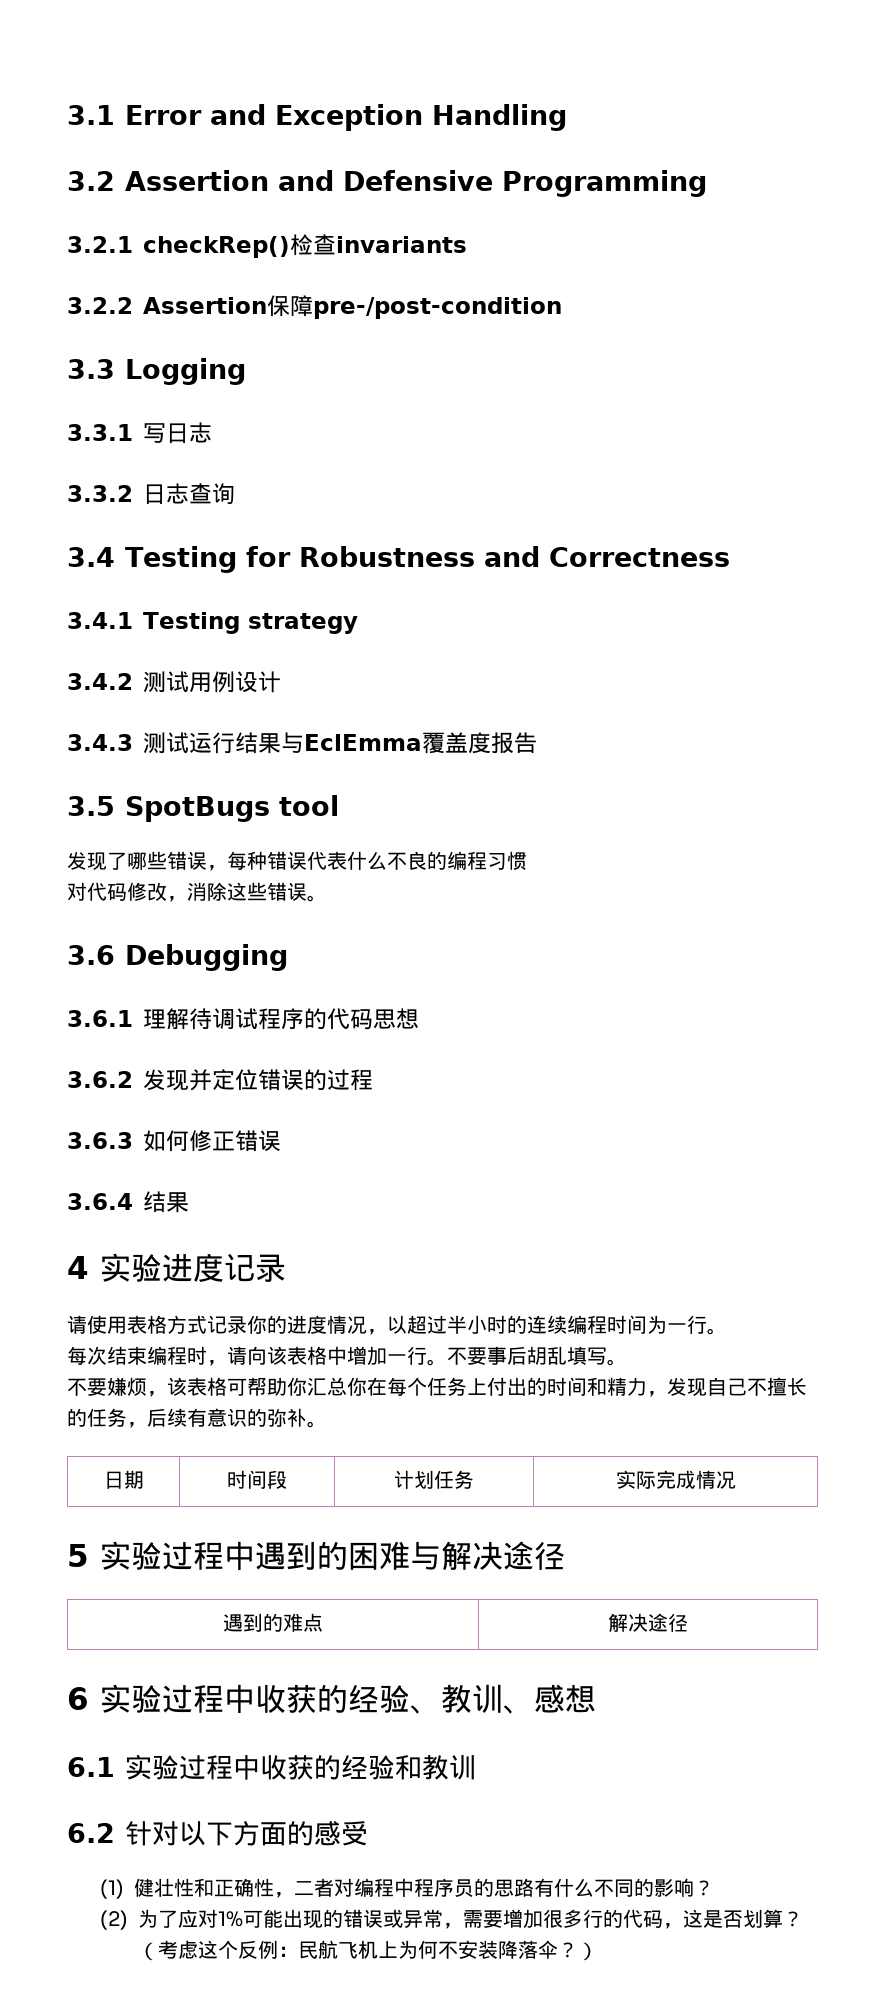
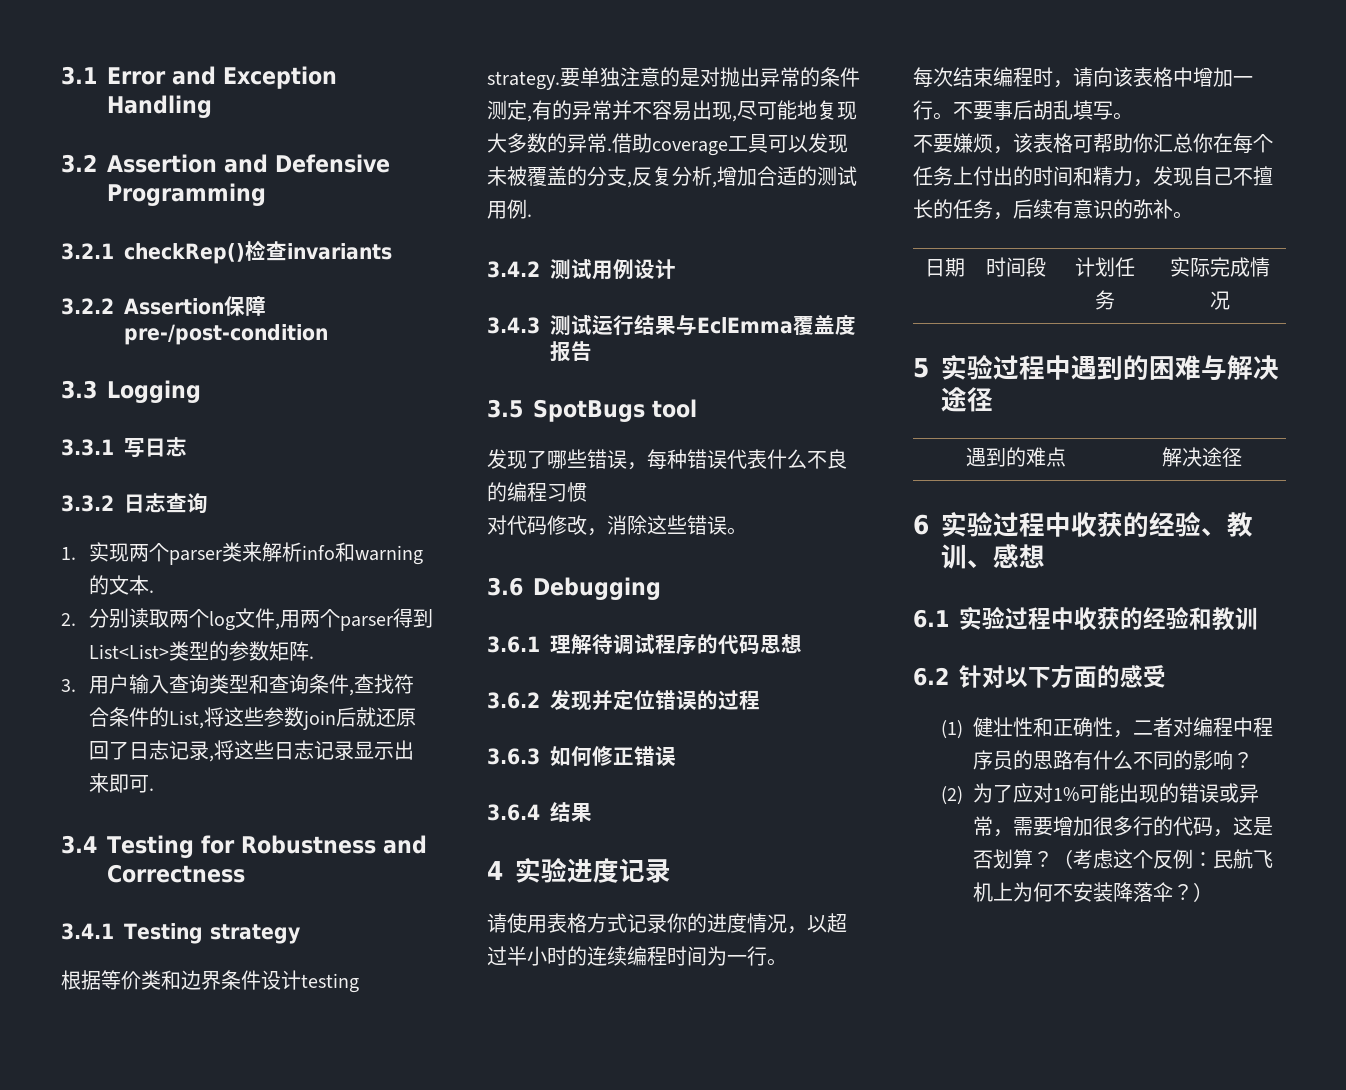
(235, 493) none -> [61,542,424,565] [89,575,155,595] [61,608,434,631] [89,641,315,661] [61,674,415,696] [89,707,417,730] [89,740,415,762] [89,773,155,793] // 1.实现两个parser类来解析info和warning的文本. // 2.分别读取两个log文件,用两个parser得到List<List>类型的参数矩阵. // 3.用户输入查询类型和查询条件,查找符合条件的List,将这些参数join后就还原回了日志记录,将这些日志记录显示出来即可.
(358, 623) none -> [61,970,359,993] [487,67,860,90] [487,100,857,122] [487,133,848,156] [487,166,857,188] [487,199,532,219] // 根据等价类和边界条件设计testing strategy.要单独注意的是对抛出异常的条件测定,有的异常并不容易出现,尽可能地复现大多数的异常.借助coverage工具可以发现未被覆盖的分支,反复分析,增加合适的测试用例.

